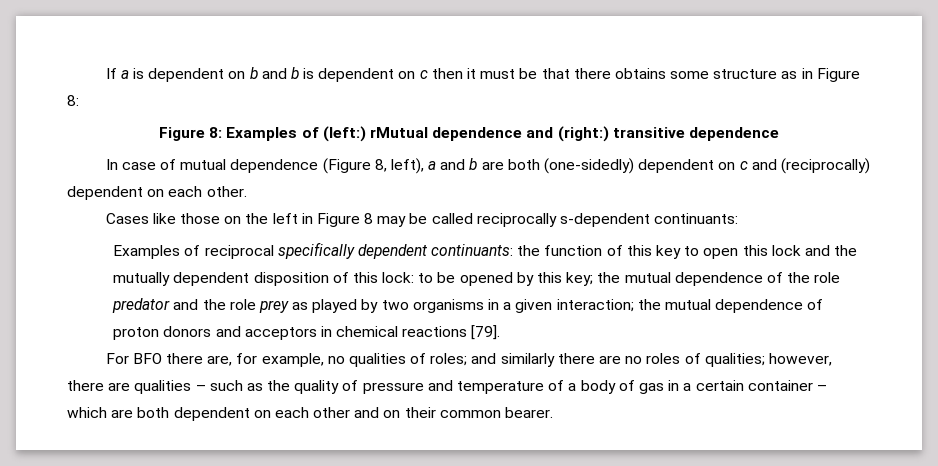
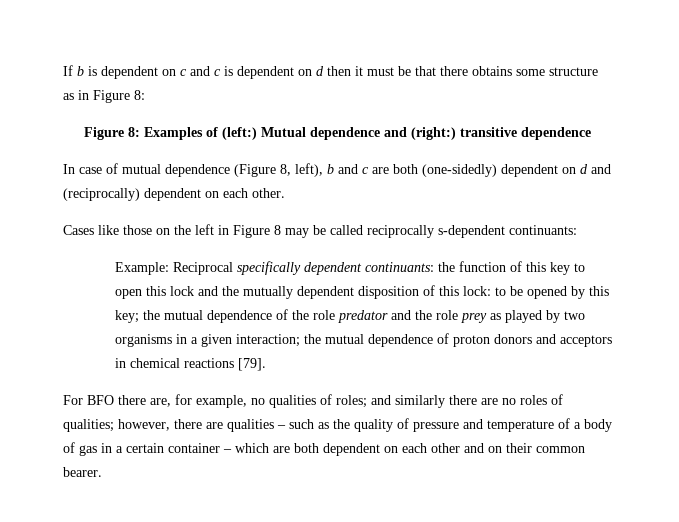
[120,67,287,82] a is dependent on b and -> (73, 70) none
(428, 74) none -> [190,66,324,79] and c is dependent on d
[370,127,428,138] rMutual -> [261,127,306,137] Mutual
[428,158,478,170] a and b -> [327,164,369,174] b and c
[739,161,748,170] c -> [580,164,588,174] d
[113,245,274,259] Examples of reciprocal -> [114,262,233,275] Example: Reciprocal

